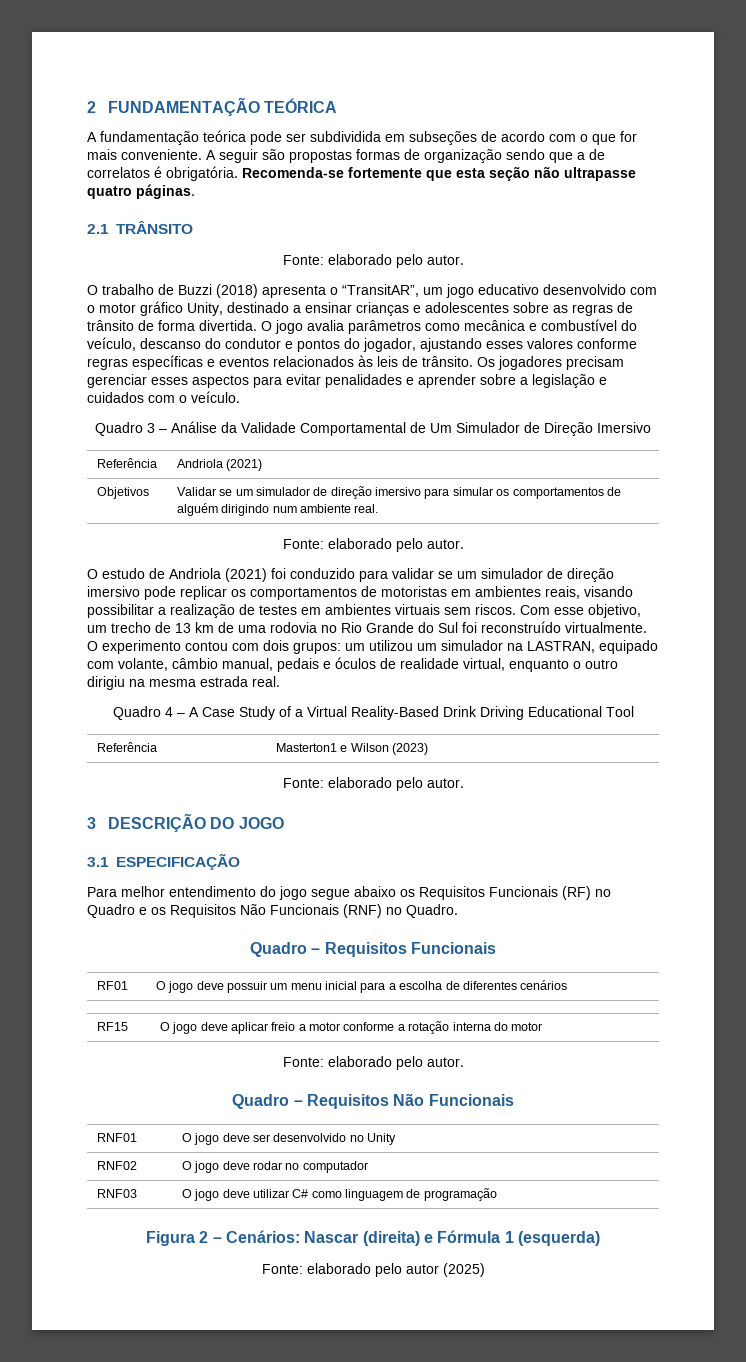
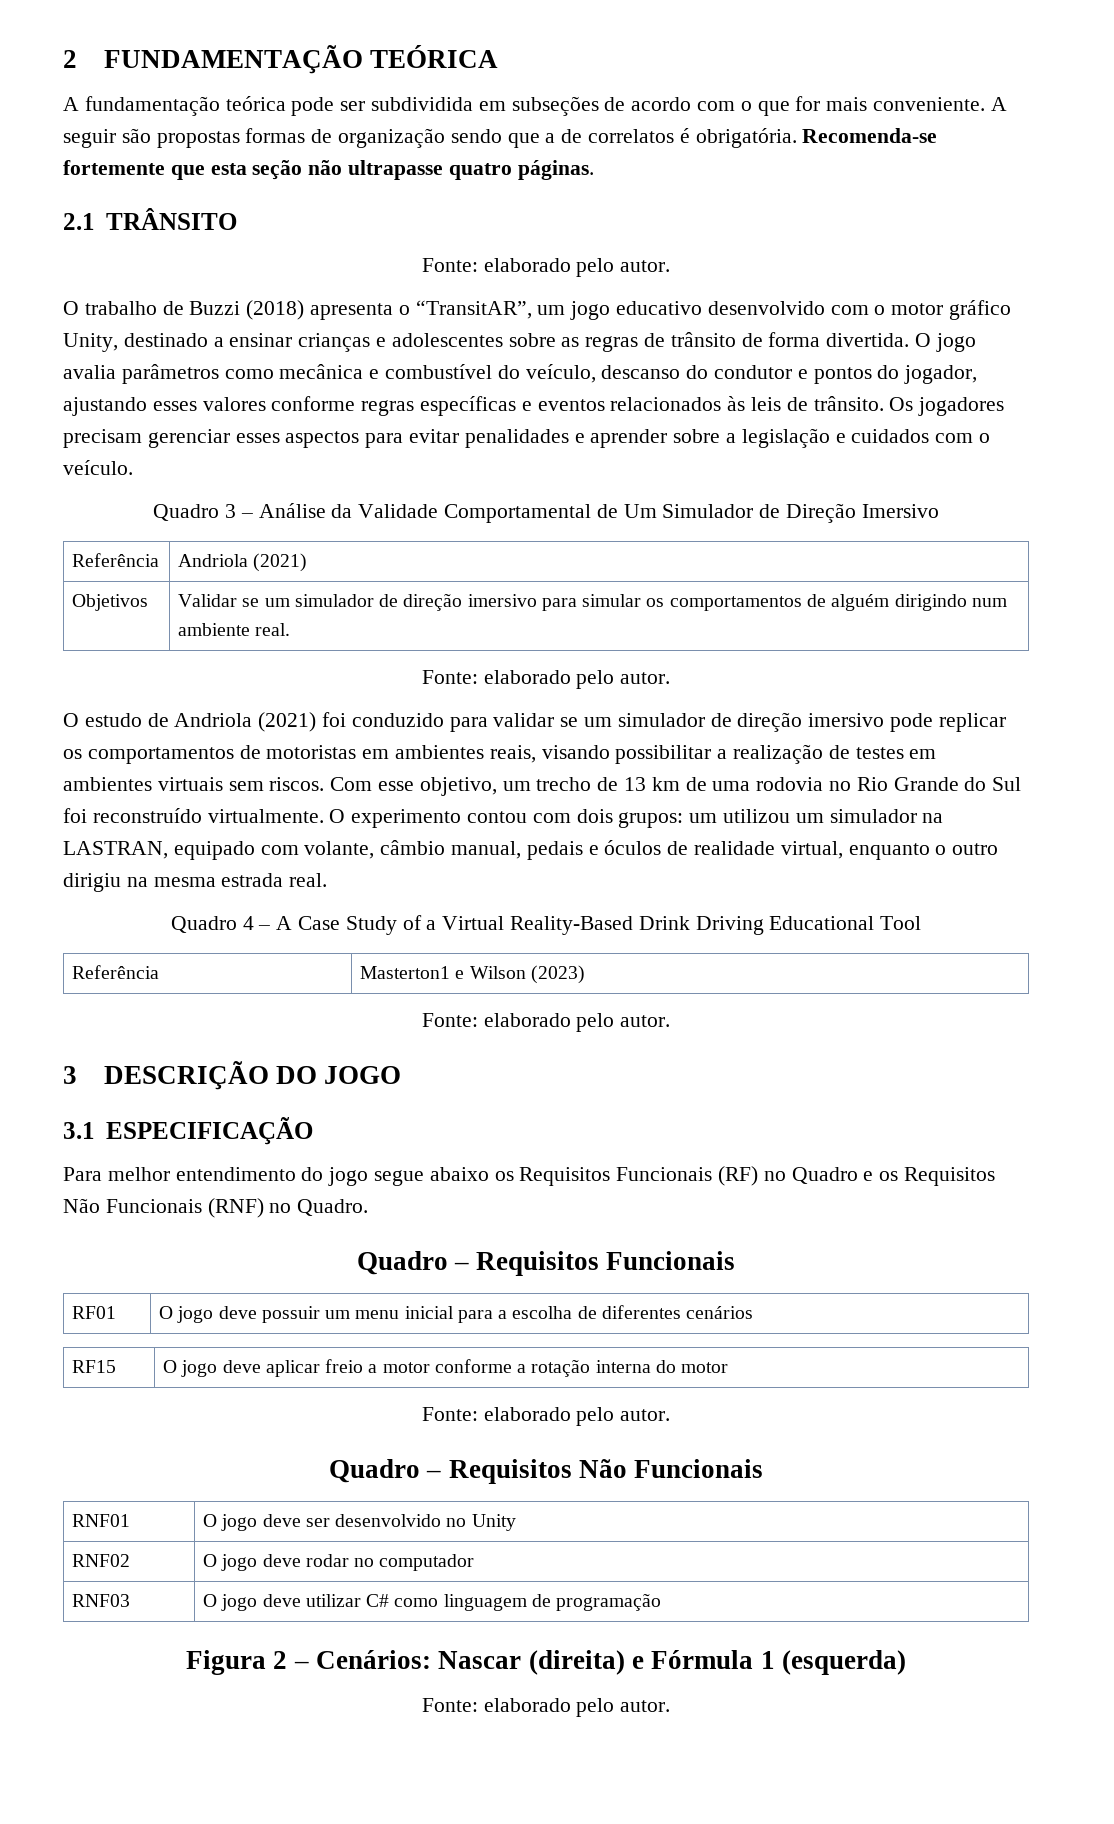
[405,1263,485,1277] autor (2025) -> [620,1700,671,1712] autor.

